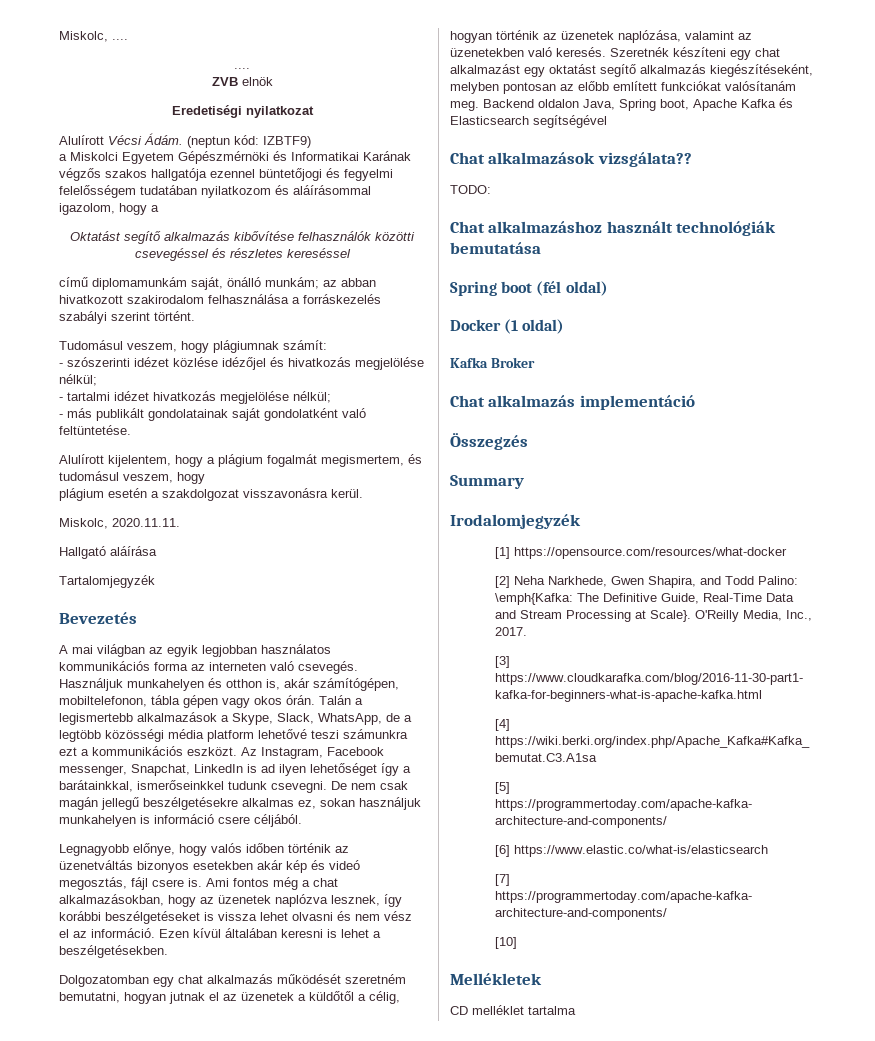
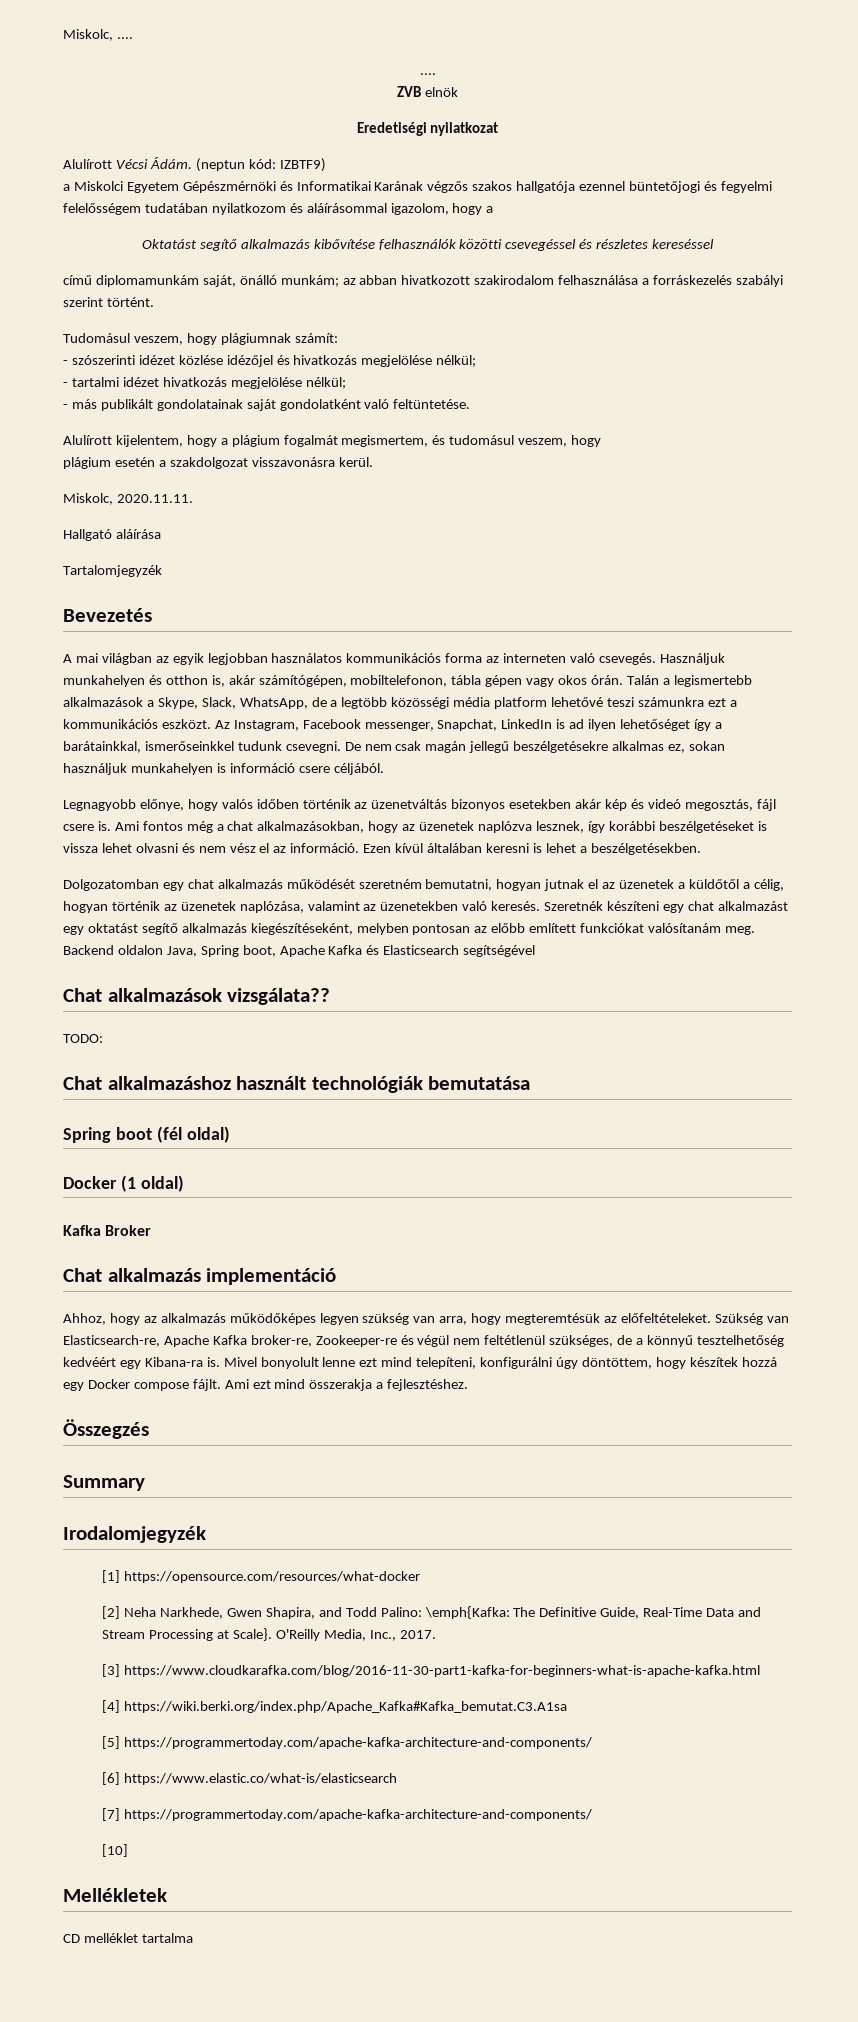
(695, 402) none -> [63,1313,789,1325] [63,1335,784,1347] [63,1357,777,1369] [63,1379,469,1391] // Ahhoz, hogy az alkalmazás működőképes legyen szükség van arra, hogy megteremtésük az előfeltételeket. Szükség van Elasticsearch-re, Apache Kafka broker-re, Zookeeper-re és végül nem feltétlenül szükséges, de a könnyű tesztelhetőség kedvéért egy Kibana-ra is. Mivel bonyolult lenne ezt mind telepíteni, konfigurálni úgy döntöttem, hogy készítek hozzá egy Docker compose fájlt. Ami ezt mind összerakja a fejlesztéshez.

